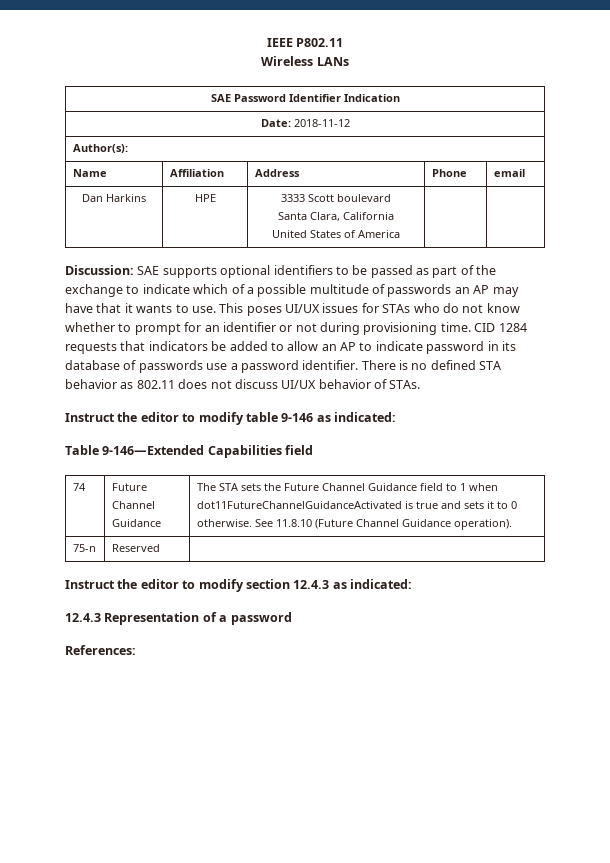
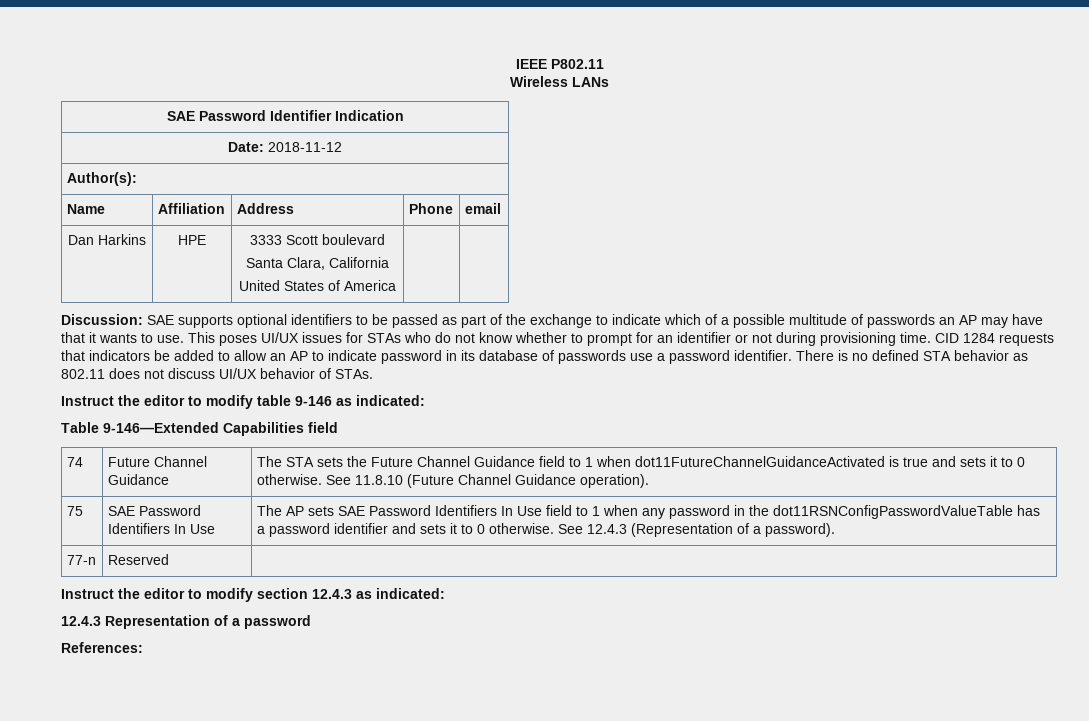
[72,544,96,552] 75-n -> [66,506,83,516] [107,505,201,516] [107,523,215,534] [256,505,1040,519] [256,523,835,537] [66,555,96,565] 75 | SAE Password Identifiers In Use | The AP sets SAE Password Identifiers In Use field to 1 when any password in the dot11RSNConfigPasswordValueTable has a password identifier and sets it to 0 otherwise. See 12.4.3 (Representation of a password). // 77-n

